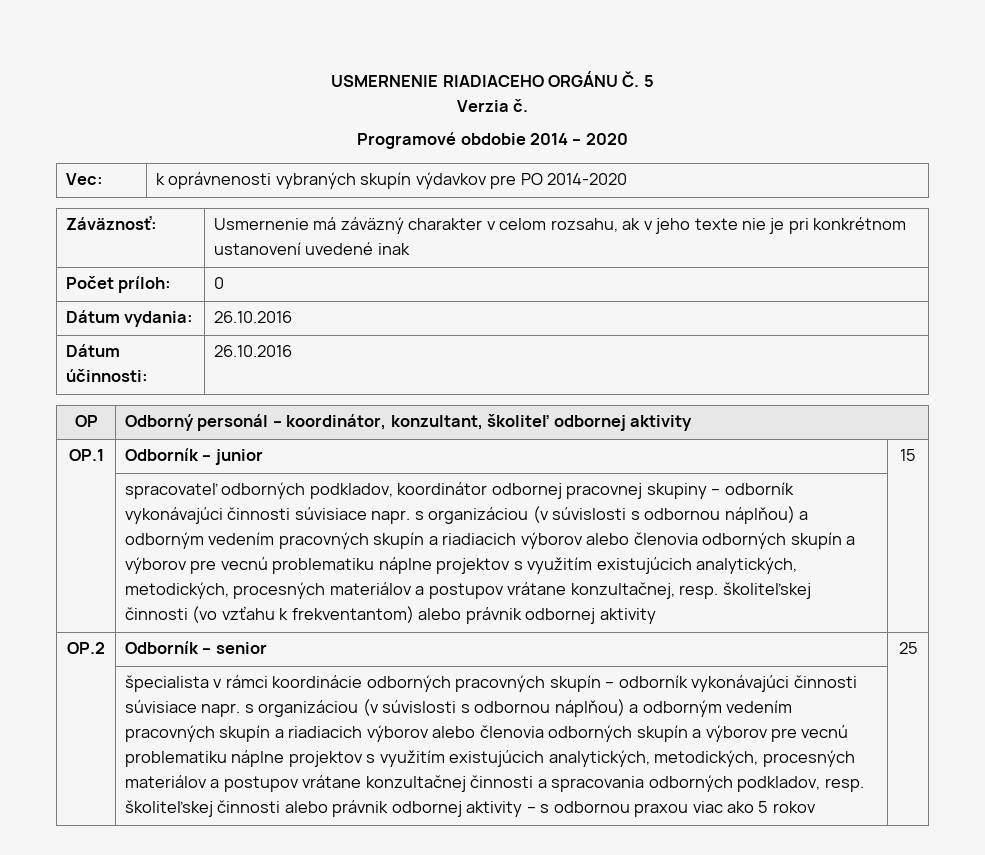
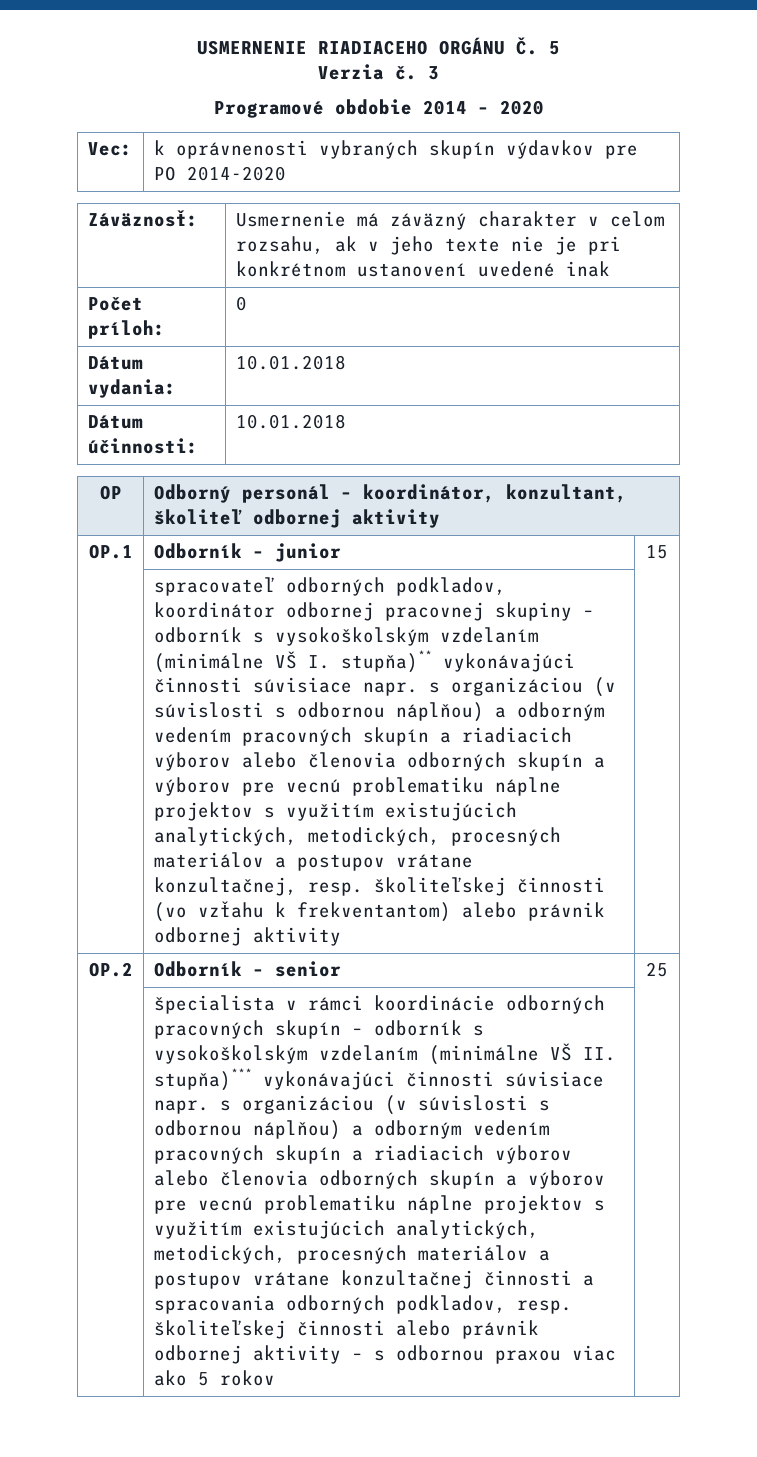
(529, 105) none -> [428,66,439,80] 3
[214,311,293,323] 26.10.2016 -> [235,355,346,370] 10.01.2018
[214,345,293,357] 26.10.2016 -> [235,414,346,429] 10.01.2018
(794, 488) none -> [252,627,539,646] [153,650,432,673] s vysokoškolským vzdelaním (minimálne VŠ I. stupňa)**
(688, 681) none -> [472,1025,484,1036] [153,1043,616,1065] [153,1068,252,1091] s vysokoškolským vzdelaním (minimálne VŠ II. stupňa)***

